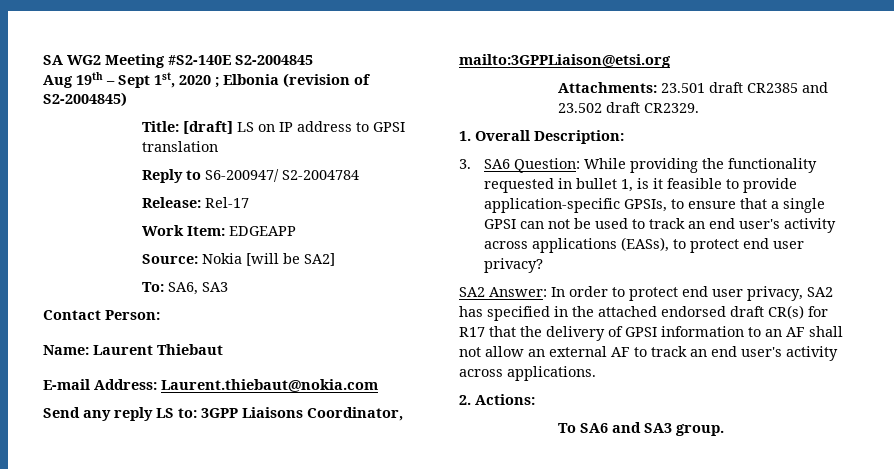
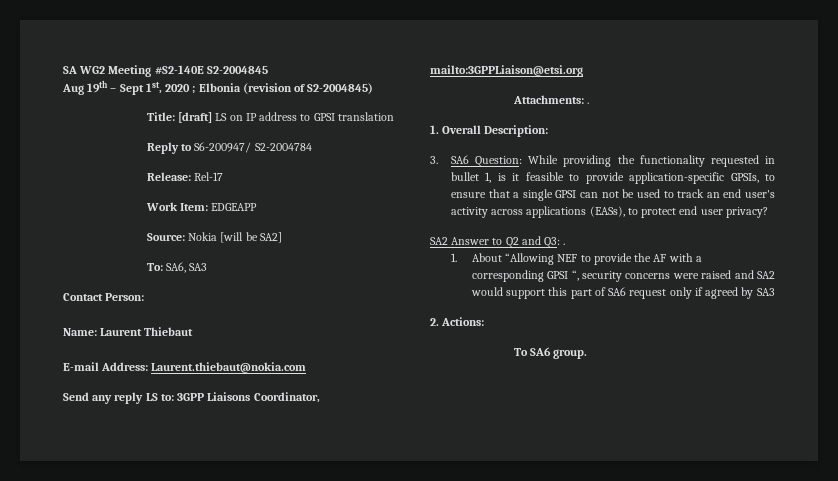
[661,82,829,93] [558,102,700,113] 23.501 draft CR2385 and 23.502 draft CR2329. -> [587,102,590,104] .
[489,286,833,301] [459,305,828,321] [459,326,843,341] [459,346,838,361] [459,366,596,381] Answer: In order to protect end user privacy, SA2 has specified in the attached endorsed draft CR(s) for R17 that the delivery of GPSI information to an AF shall not allow an external AF to track an end user's activity across applications. -> [451,236,566,248] [450,253,702,265] [471,270,775,282] [470,287,775,299] Answer to Q2 and Q3: . // 1. About “Allowing NEF to provide the AF with a corresponding GPSI “, security concerns were raised and SA2 would support this part of SA6 request only if agreed by SA3
[612,422,673,433] and SA3 -> (552, 351) none

